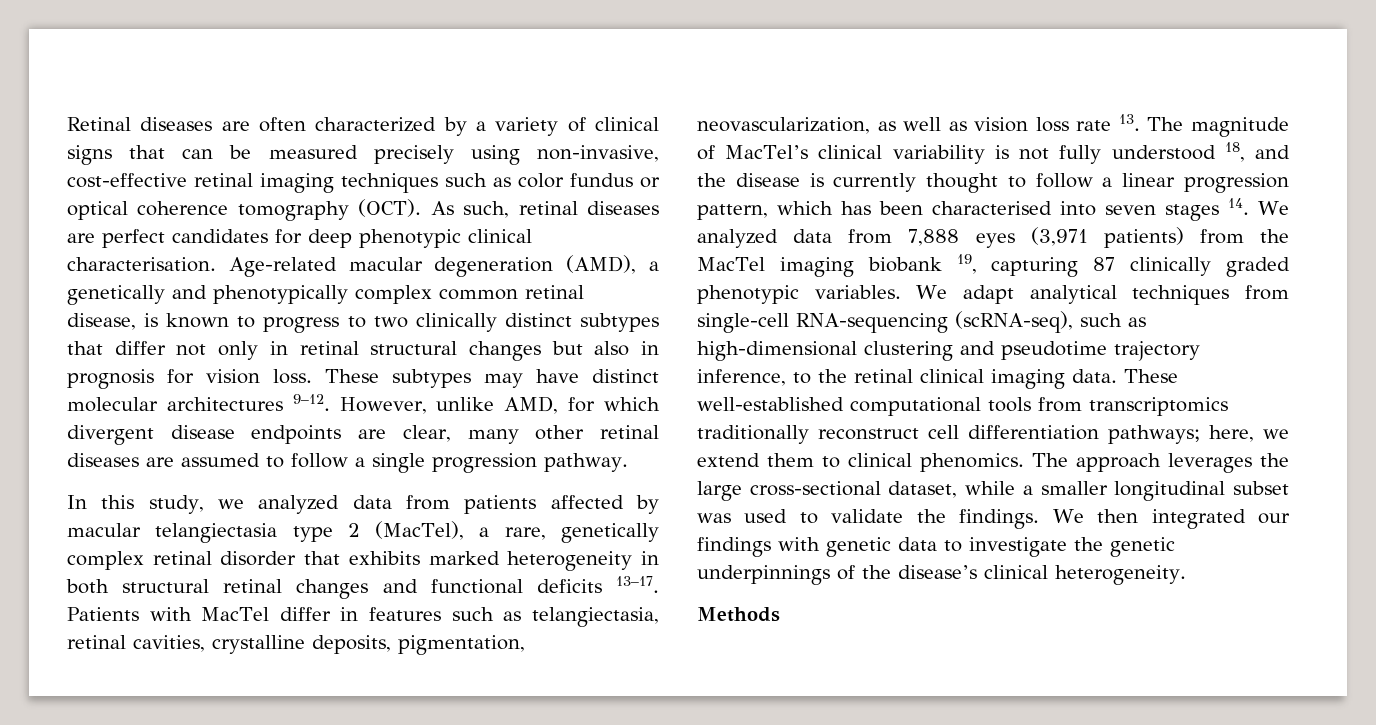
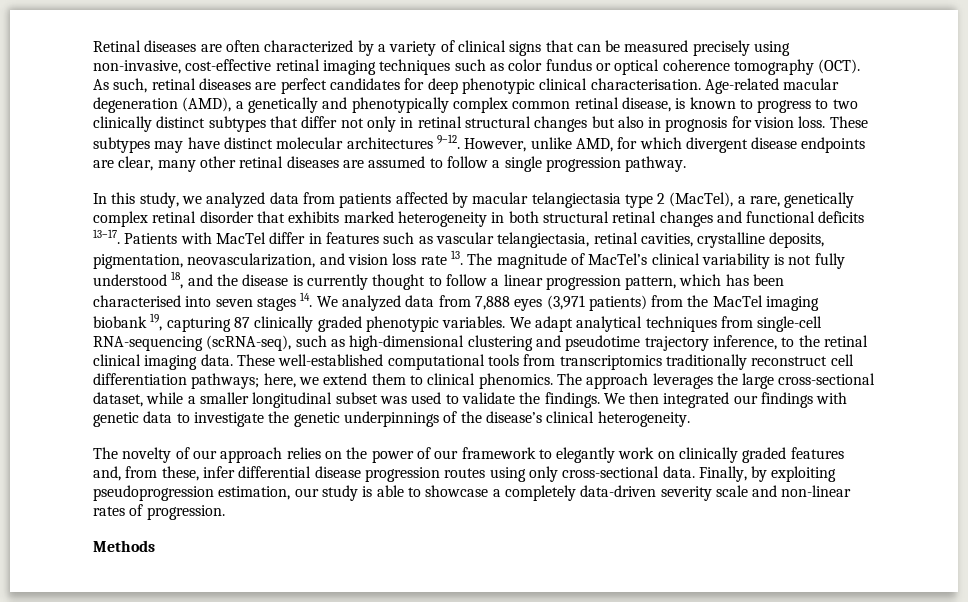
(522, 616) none -> [435,232,494,244] vascular
[877,117,967,131] as well as -> [319,253,345,265] and
(1186, 575) none -> [93,447,844,463] [93,466,837,482] [93,485,852,501] [93,504,225,520] // The novelty of our approach relies on the power of our framework to elegantly work on clinically graded features and, from these, infer differential disease progression routes using only cross-sectional data. Finally, by exploiting pseudoprogression estimation, our study is able to showcase a completely data-driven severity scale and non-linear rates of progression.

